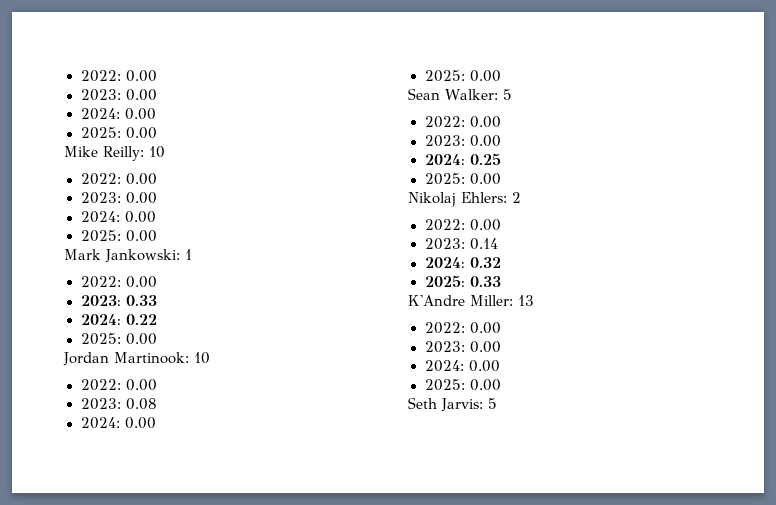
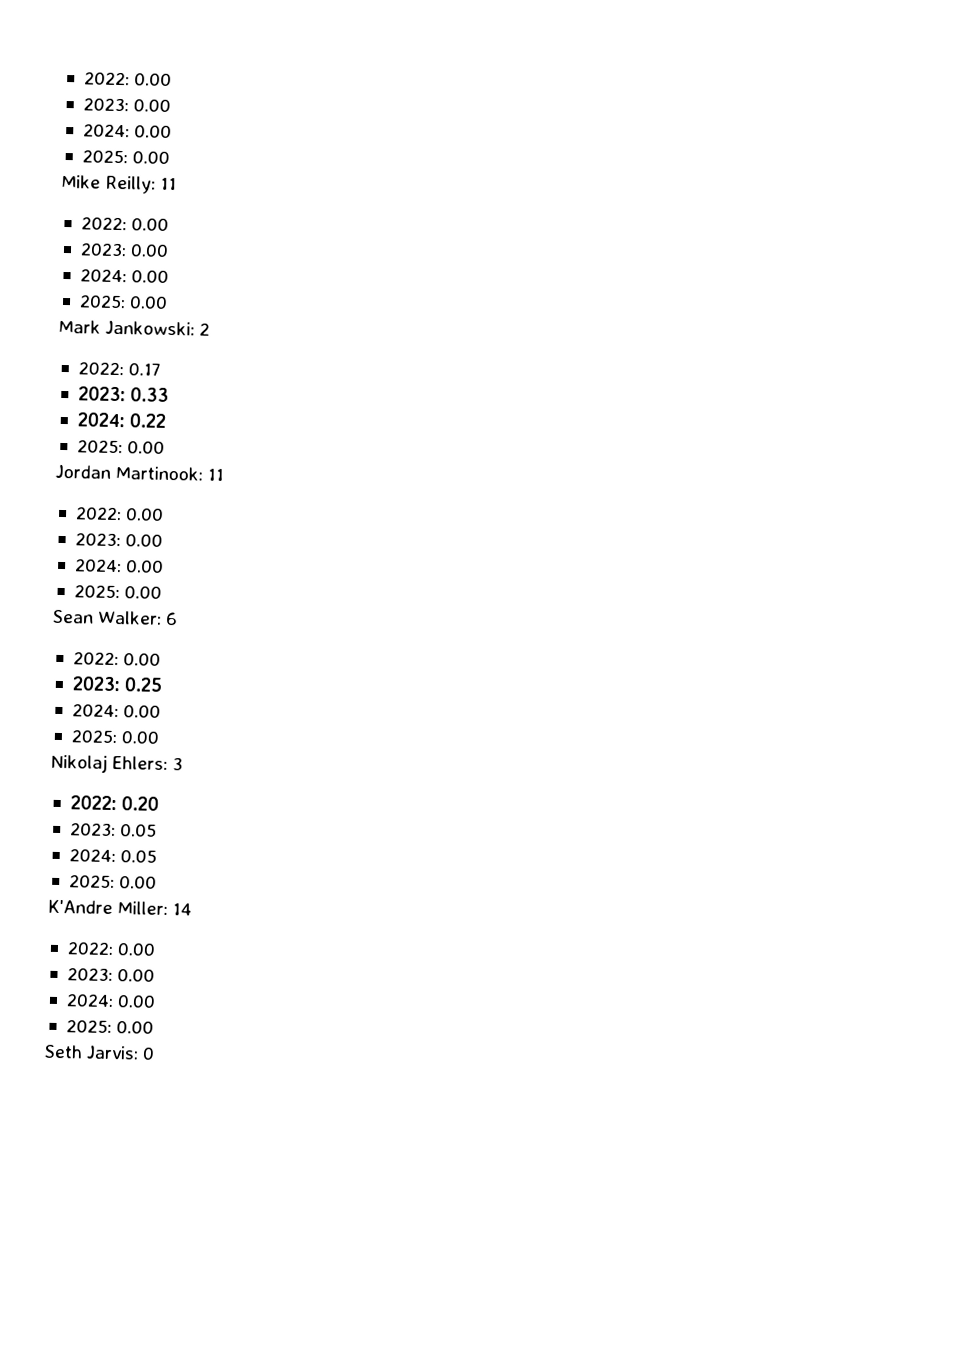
[149,146,165,158] 10 -> [160,177,178,191] 11
[185,249,192,260] [80,276,157,288] 1 // 2022: 0.00 -> [199,322,211,336] [77,361,162,376] 2 // 2022: 0.17
[194,352,210,364] [80,379,157,391] [80,398,157,410] 10 // 2022: 0.00 // 2023: 0.08 -> [207,468,225,482] [74,506,165,521] [74,532,164,547] 11 // 2022: 0.00 // 2023: 0.00
[502,89,512,100] [424,116,501,128] [424,135,501,147] [424,153,501,165] 5 // 2022: 0.00 // 2023: 0.00 // 2024: 0.25 -> [166,611,179,626] [72,651,162,666] [71,676,164,692] [71,703,162,718] 6 // 2022: 0.00 // 2023: 0.25 // 2024: 0.00
[512,192,521,203] [424,219,501,231] [424,238,498,250] [424,257,501,268] [424,275,501,287] 2 // 2022: 0.00 // 2023: 0.14 // 2024: 0.32 // 2025: 0.33 -> [172,757,184,771] [69,795,160,811] [69,822,158,837] [68,848,158,863] [68,874,158,889] 3 // 2022: 0.20 // 2023: 0.05 // 2024: 0.05 // 2025: 0.00
[518,295,534,306] 13 -> [172,903,193,916] 14
[488,398,497,409] 5 -> [142,1046,156,1060] 0

